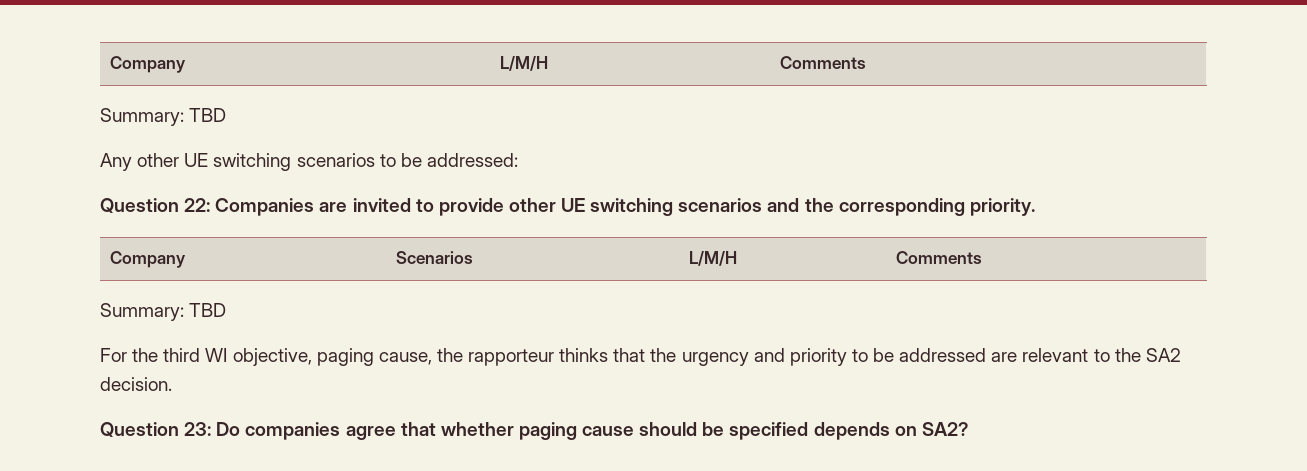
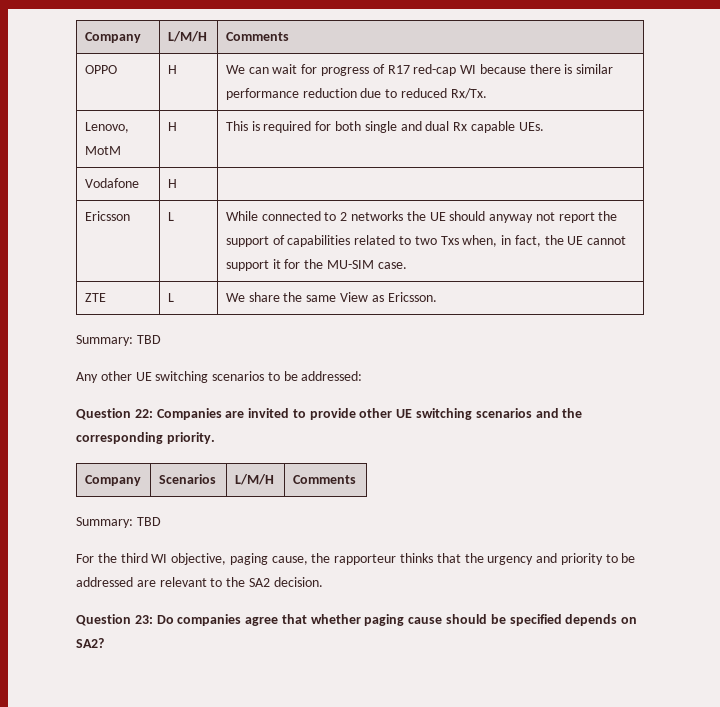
(866, 62) none -> [84,65,117,74] [167,65,177,74] [225,64,614,76] [225,88,487,100] [84,122,129,133] [84,146,121,155] [167,122,177,131] [225,121,544,133] [84,178,139,188] [167,179,177,188] [84,211,130,221] [167,212,174,221] [225,211,618,223] [225,235,627,247] [225,259,407,271] [84,293,106,302] [167,293,174,302] [225,292,437,302] // OPPO | H | We can wait for progress of R17 red-cap WI because there is similar performance reduction due to reduced Rx/Tx. // Lenovo, MotM | H | This is required for both single and dual Rx capable UEs. // Vodafone | H | // Ericsson | L | While connected to 2 networks the UE should anyway not report the support of capabilities related to two Txs when, in fact, the UE cannot support it for the MU-SIM case. // ZTE | L | We share the same View as Ericsson.

